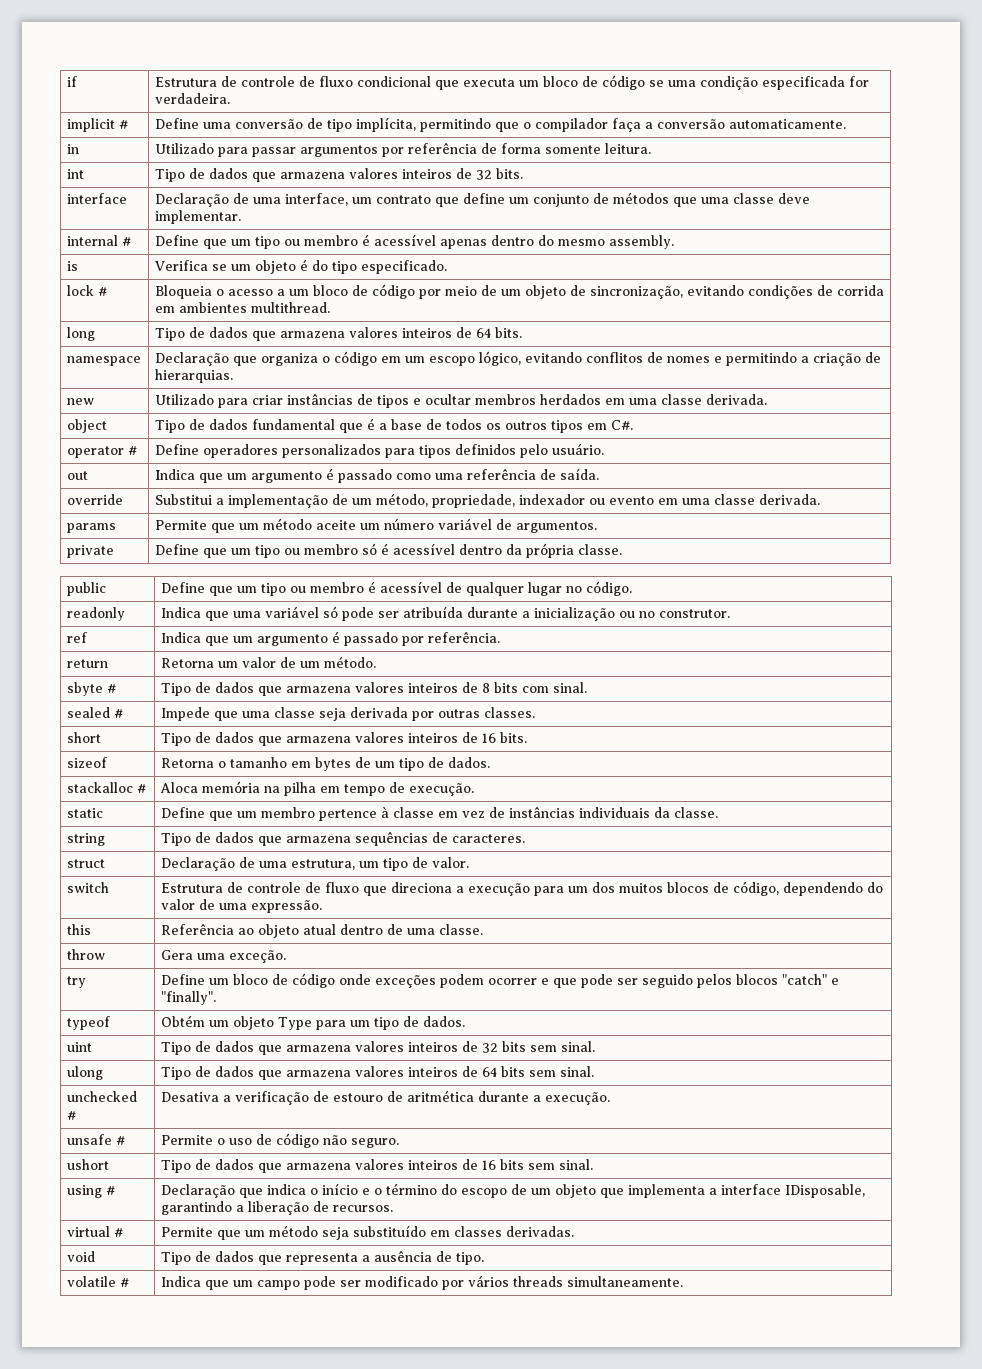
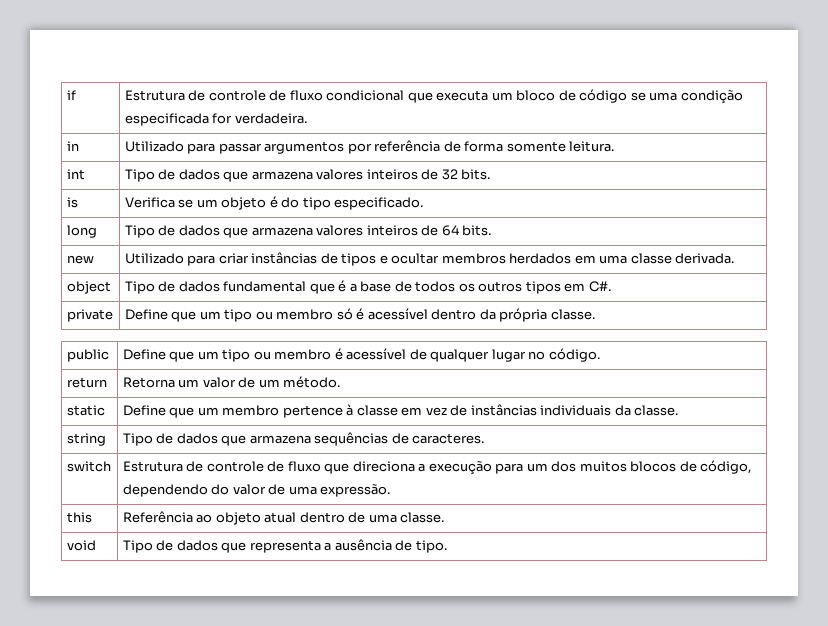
[66,118,128,132] [154,117,846,132] // implicit # | Define uma conversão de tipo implícita, permitindo que o compilador faça a conversão automaticamente. -> (307, 118) none
[66,193,127,204] [154,192,810,207] [154,210,241,224] [66,235,131,246] [154,234,674,249] // interface | Declaração de uma interface, um contrato que define um conjunto de métodos que uma classe deve implementar. // internal # | Define que um tipo ou membro é acessível apenas dentro do mesmo assembly. -> (491, 174) none
[66,285,107,296] [154,284,884,299] [154,302,330,313] // lock # | Bloqueia o acesso a um bloco de código por meio de um objeto de sincronização, evitando condições de corrida em ambientes multithread. -> (424, 203) none
[66,356,141,366] [154,351,881,366] [154,369,233,383] // namespace | Declaração que organiza o código em um escopo lógico, evitando conflitos de nomes e permitindo a criação de hierarquias. -> (492, 230) none
[66,446,137,458] [154,443,604,458] [66,471,88,480] [154,468,599,483] [66,494,123,505] [154,493,820,508] [66,523,116,533] [154,518,597,533] // operator # | Define operadores personalizados para tipos definidos pelo usuário. // out | Indica que um argumento é passado como uma referência de saída. // override | Substitui a implementação de um método, propriedade, indexador ou evento em uma classe derivada. // params | Permite que um método aceite um número variável de argumentos. -> (611, 286) none
[66,607,125,621] [160,606,730,621] [66,632,87,643] [160,631,500,646] // readonly | Indica que uma variável só pode ser atribuída durante a inicialização ou no construtor. // ref | Indica que um argumento é passado por referência. -> (600, 355) none
[66,682,116,696] [160,682,587,696] [66,707,123,718] [160,707,535,721] [66,732,101,743] [160,732,527,746] [66,757,107,768] [160,757,490,771] [66,782,146,793] [159,781,474,796] // sbyte # | Tipo de dados que armazena valores inteiros de 8 bits com sinal. // sealed # | Impede que uma classe seja derivada por outras classes. // short | Tipo de dados que armazena valores inteiros de 16 bits. // sizeof | Retorna o tamanho em bytes de um tipo de dados. // stackalloc # | Aloca memória na pilha em tempo de execução. -> (341, 382) none
[66,859,105,868] [160,857,469,871] // struct | Declaração de uma estrutura, um tipo de valor. -> (485, 438) none
[66,949,105,960] [160,950,286,963] [66,976,86,988] [160,973,839,988] [160,991,216,1005] [66,1016,110,1030] [160,1015,465,1030] [66,1042,92,1052] [160,1041,595,1055] [66,1066,103,1080] [160,1066,594,1080] [66,1091,137,1102] [66,1111,76,1120] [160,1090,610,1105] [66,1134,125,1145] [160,1133,399,1148] [66,1159,109,1170] [160,1159,593,1173] [66,1185,115,1198] [160,1183,865,1198] [160,1201,393,1215] [66,1226,123,1237] [160,1225,574,1240] // throw | Gera uma exceção. // try | Define um bloco de código onde exceções podem ocorrer e que pode ser seguido pelos blocos "catch" e "finally". // typeof | Obtém um objeto Type para um tipo de dados. // uint | Tipo de dados que armazena valores inteiros de 32 bits sem sinal. // ulong | Tipo de dados que armazena valores inteiros de 64 bits sem sinal. // unchecked # | Desativa a verificação de estouro de aritmética durante a execução. // unsafe # | Permite o uso de código não seguro. // ushort | Tipo de dados que armazena valores inteiros de 16 bits sem sinal. // using # | Declaração que indica o início e o término do escopo de um objeto que implementa a interface IDisposable, garantindo a liberação de recursos. // virtual # | Permite que um método seja substituído em classes derivadas. -> (445, 517) none
[66,1276,129,1287] [160,1275,683,1290] // volatile # | Indica que um campo pode ser modificado por vários threads simultaneamente. -> (447, 546) none

